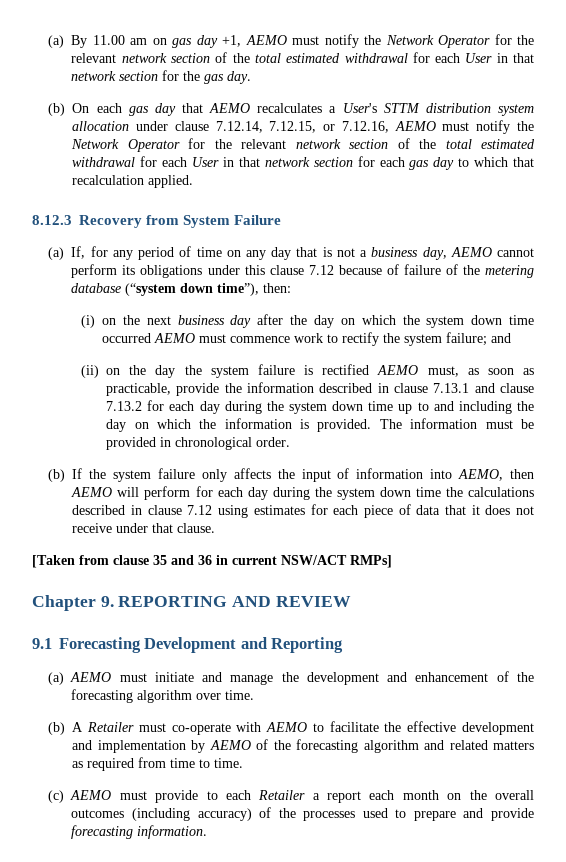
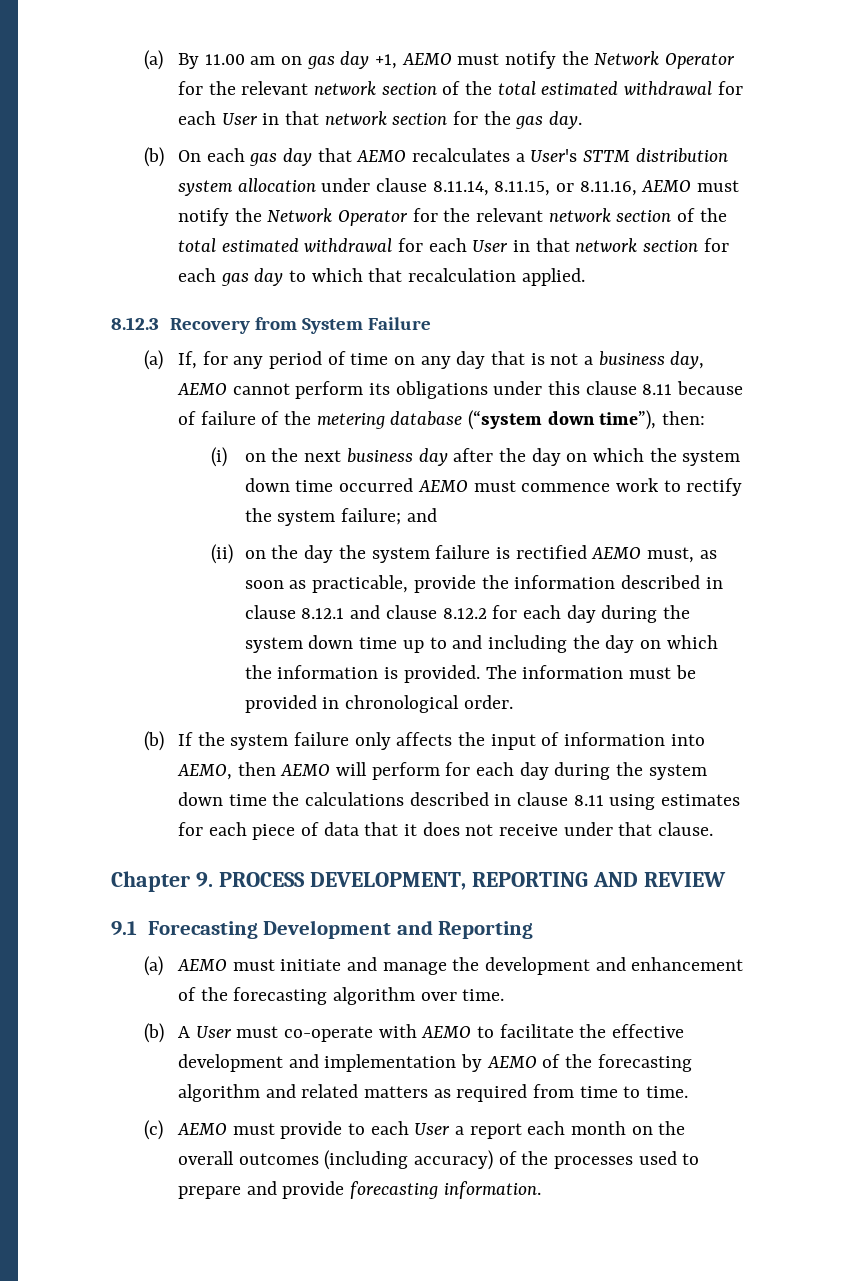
[215,121,389,133] 7.12.14, 7.12.15, or 7.12.16, -> [432,181,637,196] 8.11.14, 8.11.15, or 8.11.16,
[308,265,334,275] 7.12 -> [642,384,673,395] 8.11
[433,383,470,393] 7.13.1 -> [301,608,345,619] 8.12.1
[106,401,143,411] 7.13.2 -> [442,608,487,619] 8.12.2
[187,505,213,515] 7.12 -> [573,795,604,806] 8.11
[32,555,392,568] // [Taken from clause 35 and 36 in current NSW/ACT RMPs] -> (713, 829) none
(114, 601) none -> [218,872,466,890] PROCESS DEVELOPMENT,
[87,722,135,732] Retailer -> [195,1026,232,1038] User
[258,790,306,800] Retailer -> [414,1123,451,1135] User

